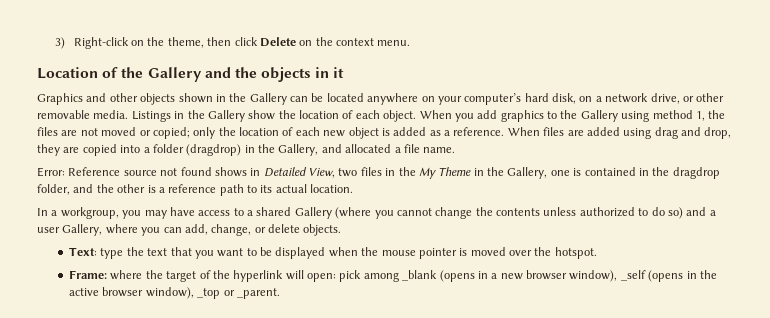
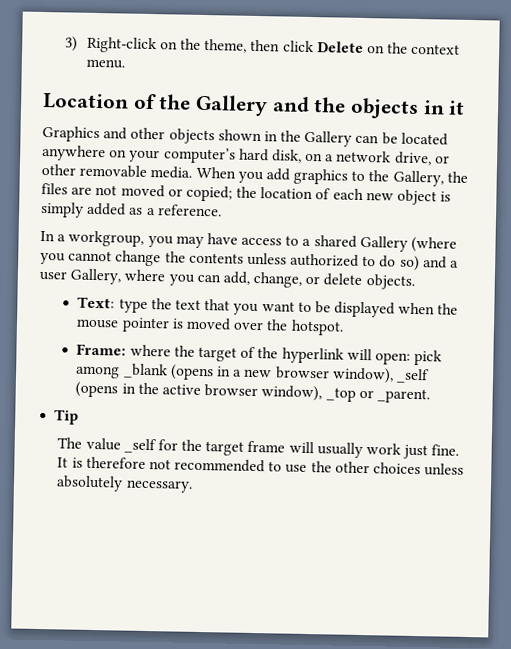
[131,110,417,122] Listings in the Gallery show the location of each object. -> (193, 172) none
[580,110,705,122] Gallery using method 1, -> [392,170,444,187] Gallery,
[193,127,216,139] only -> (233, 193) none
(390, 132) none -> [40,201,84,218] simply
[507,127,732,139] [37,144,456,156] [37,167,720,179] [37,184,354,196] When files are added using drag and drop, they are copied into a folder (dragdrop) in the Gallery, and allocated a file name. // Error: Reference source not found shows in Detailed View, two files in the My Theme in the Gallery, one is contained in the dragdrop folder, and the other is a reference path to its actual location. -> (222, 210) none
(280, 293) none -> [54,409,80,425] [57,437,460,460] [57,456,465,476] [56,475,193,493] // Tip // The value _self for the target frame will usually work just fine. It is therefore not recommended to use the other choices unless absolutely necessary.

